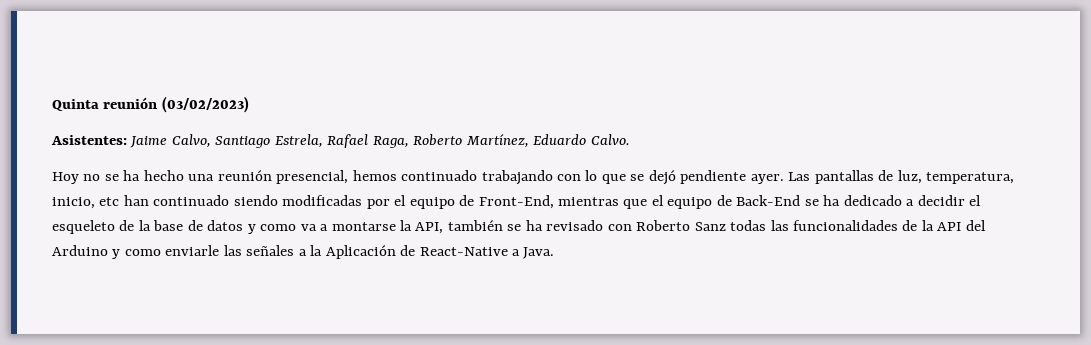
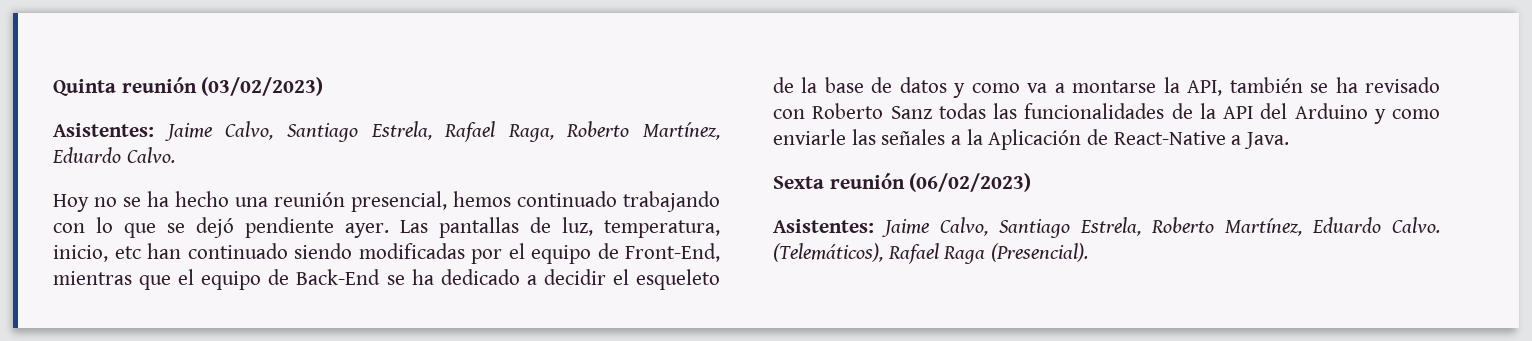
(555, 253) none -> [773,173,1032,192] [773,217,1440,238] [773,243,1089,264] // Sexta reunión (06/02/2023) // Asistentes: Jaime Calvo, Santiago Estrela, Roberto Martínez, Eduardo Calvo. (Telemáticos), Rafael Raga (Presencial).

